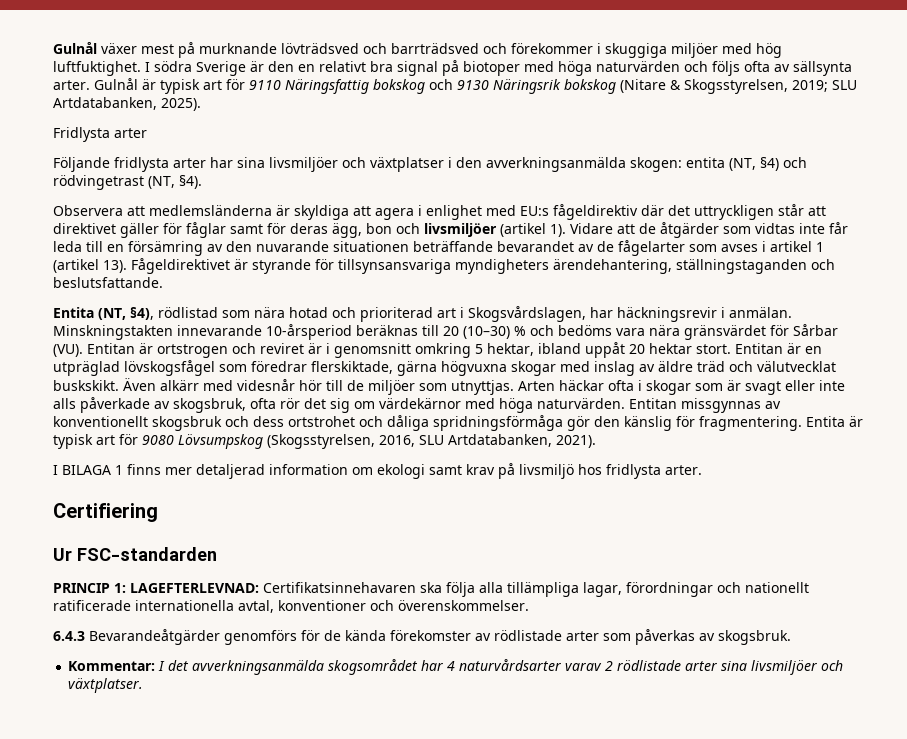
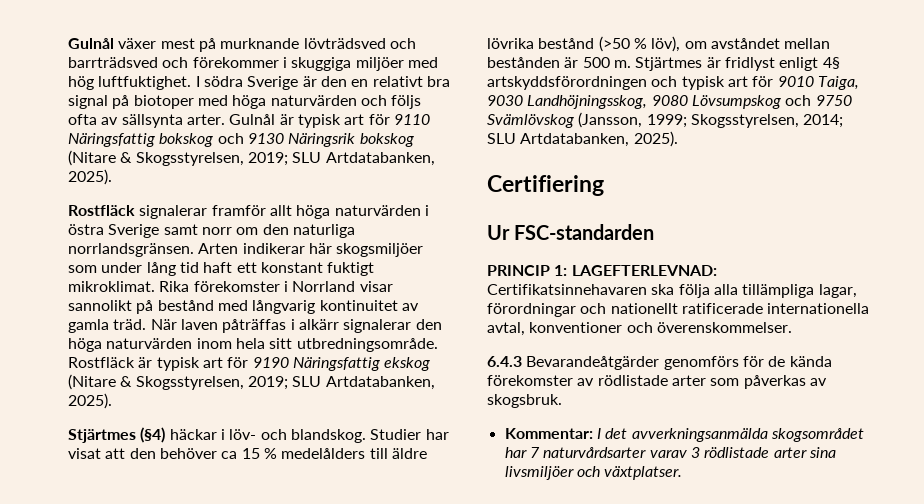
[53,127,147,142] [53,157,807,172] [53,175,202,190] [53,204,826,220] [53,222,848,238] [53,240,824,256] [53,258,835,274] [53,277,163,288] [53,306,792,322] [53,324,838,340] [53,342,822,358] [53,360,836,376] [53,378,845,395] [53,397,781,413] [53,415,863,431] [53,434,596,449] [53,463,702,479] Fridlysta arter // Följande fridlysta arter har sina livsmiljöer och växtplatser i den avverkningsanmälda skogen: entita (NT, §4) och rödvingetrast (NT, §4). // Observera att medlemsländerna är skyldiga att agera i enlighet med EU:s fågeldirektiv där det uttryckligen står att direktivet gäller för fåglar samt för deras ägg, bon och livsmiljöer (artikel 1). Vidare att de åtgärder som vidtas inte får leda till en försämring av den nuvarande situationen beträffande bevarandet av de fågelarter som avses i artikel 1 (artikel 13). Fågeldirektivet är styrande för tillsynsansvariga myndigheters ärendehantering, ställningstaganden och beslutsfattande. // Entita (NT, §4), rödlistad som nära hotad och prioriterad art i Skogsvårdslagen, har häckningsrevir i anmälan. Minskningstakten innevarande 10-årsperiod beräknas till 20 (10–30) % och bedöms vara nära gränsvärdet för Sårbar (VU). Entitan är ortstrogen och reviret är i genomsnitt omkring 5 hektar, ibland uppåt 20 hektar stort. Entitan är en utpräglad lövskogsfågel som föredrar flerskiktade, gärna högvuxna skogar med inslag av äldre träd och välutvecklat buskskikt. Även alkärr med videsnår hör till de miljöer som utnyttjas. Arten häckar ofta i skogar som är svagt eller inte alls påverkade av skogsbruk, ofta rör det sig om värdekärnor med höga naturvärden. Entitan missgynnas av konventionellt skogsbruk och dess ortstrohet och dåliga spridningsförmåga gör den känslig för fragmentering. Entita är typisk art för 9080 Lövsumpskog (Skogsstyrelsen, 2016, SLU Artdatabanken, 2021). // I BILAGA 1 finns mer detaljerad information om ekologi samt krav på livsmiljö hos fridlysta arter. -> [68,205,429,219] [68,224,355,238] [68,243,424,257] [68,262,375,276] [68,281,393,292] [68,300,419,314] [68,319,442,333] [68,338,438,352] [68,357,431,371] [68,374,435,390] [68,393,112,409] [68,427,449,443] [68,448,427,459] [487,36,831,52] [487,57,840,71] [487,76,859,90] [487,95,852,109] [487,112,844,128] [487,131,678,147] Rostfläck signalerar framför allt höga naturvärden i östra Sverige samt norr om den naturliga norrlandsgränsen. Arten indikerar här skogsmiljöer som under lång tid haft ett konstant fuktigt mikroklimat. Rika förekomster i Norrland visar sannolikt på bestånd med långvarig kontinuitet av gamla träd. När laven påträffas i alkärr signalerar den höga naturvärden inom hela sitt utbredningsområde. Rostfläck är typisk art för 9190 Näringsfattig ekskog (Nitare & Skogsstyrelsen, 2019; SLU Artdatabanken, 2025). // Stjärtmes (§4) häckar i löv- och blandskog. Studier har visat att den behöver ca 15 % medelålders till äldre lövrika bestånd (>50 % löv), om avståndet mellan bestånden är 500 m. Stjärtmes är fridlyst enligt 4§ artskyddsförordningen och typisk art för 9010 Taiga, 9030 Landhöjningsskog, 9080 Lövsumpskog och 9750 Svämlövskog (Jansson, 1999; Skogsstyrelsen, 2014; SLU Artdatabanken, 2025).
[447,661,456,671] 4 -> [529,447,540,458] 7
[605,661,614,671] 2 -> [690,447,700,458] 3

